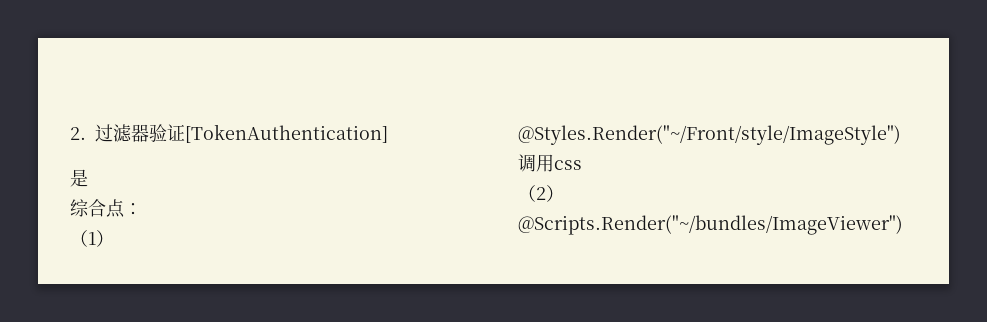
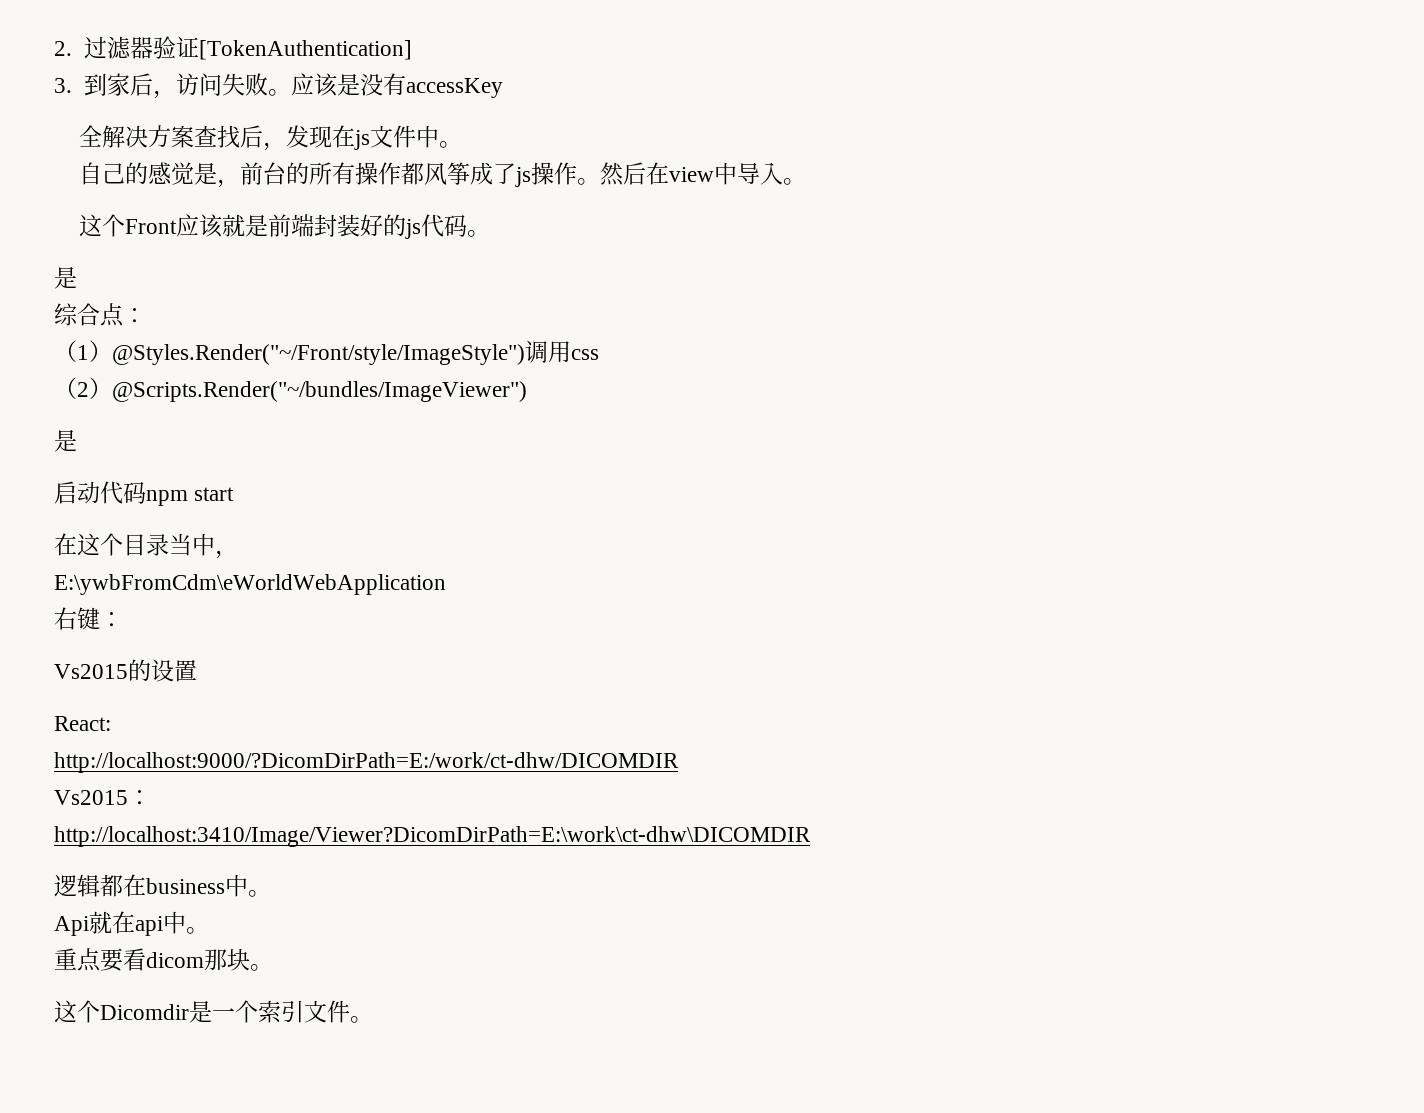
(388, 133) none -> [54,73,503,99] [79,125,463,151] [79,162,807,188] [79,214,491,239] // 3.到家后，访问失败。应该是没有accessKey // 全解决方案查找后，发现在js文件中。 // 自己的感觉是，前台的所有操作都风筝成了js操作。然后在view中导入。 // 这个Front应该就是前端封装好的js代码。
(903, 225) none -> [54,429,77,452] [54,481,235,506] [54,533,238,559] [54,574,446,595] [54,607,123,630] [54,659,197,682] [54,716,111,731] [54,752,679,773] [54,790,151,805] [54,826,811,847] [54,874,271,897] [54,911,209,936] [54,948,273,972] [54,1000,373,1023] // 是 // 启动代码npm start // 在这个目录当中， // E:\ywbFromCdm\eWorldWebApplication // 右键： // Vs2015的设置 // React: // http://localhost:9000/?DicomDirPath=E:/work/ct-dhw/DICOMDIR // Vs2015： // http://localhost:3410/Image/Viewer?DicomDirPath=E:\work\ct-dhw\DICOMDIR // 逻辑都在business中。 // Api就在api中。 // 重点要看dicom那块。 // 这个Dicomdir是一个索引文件。

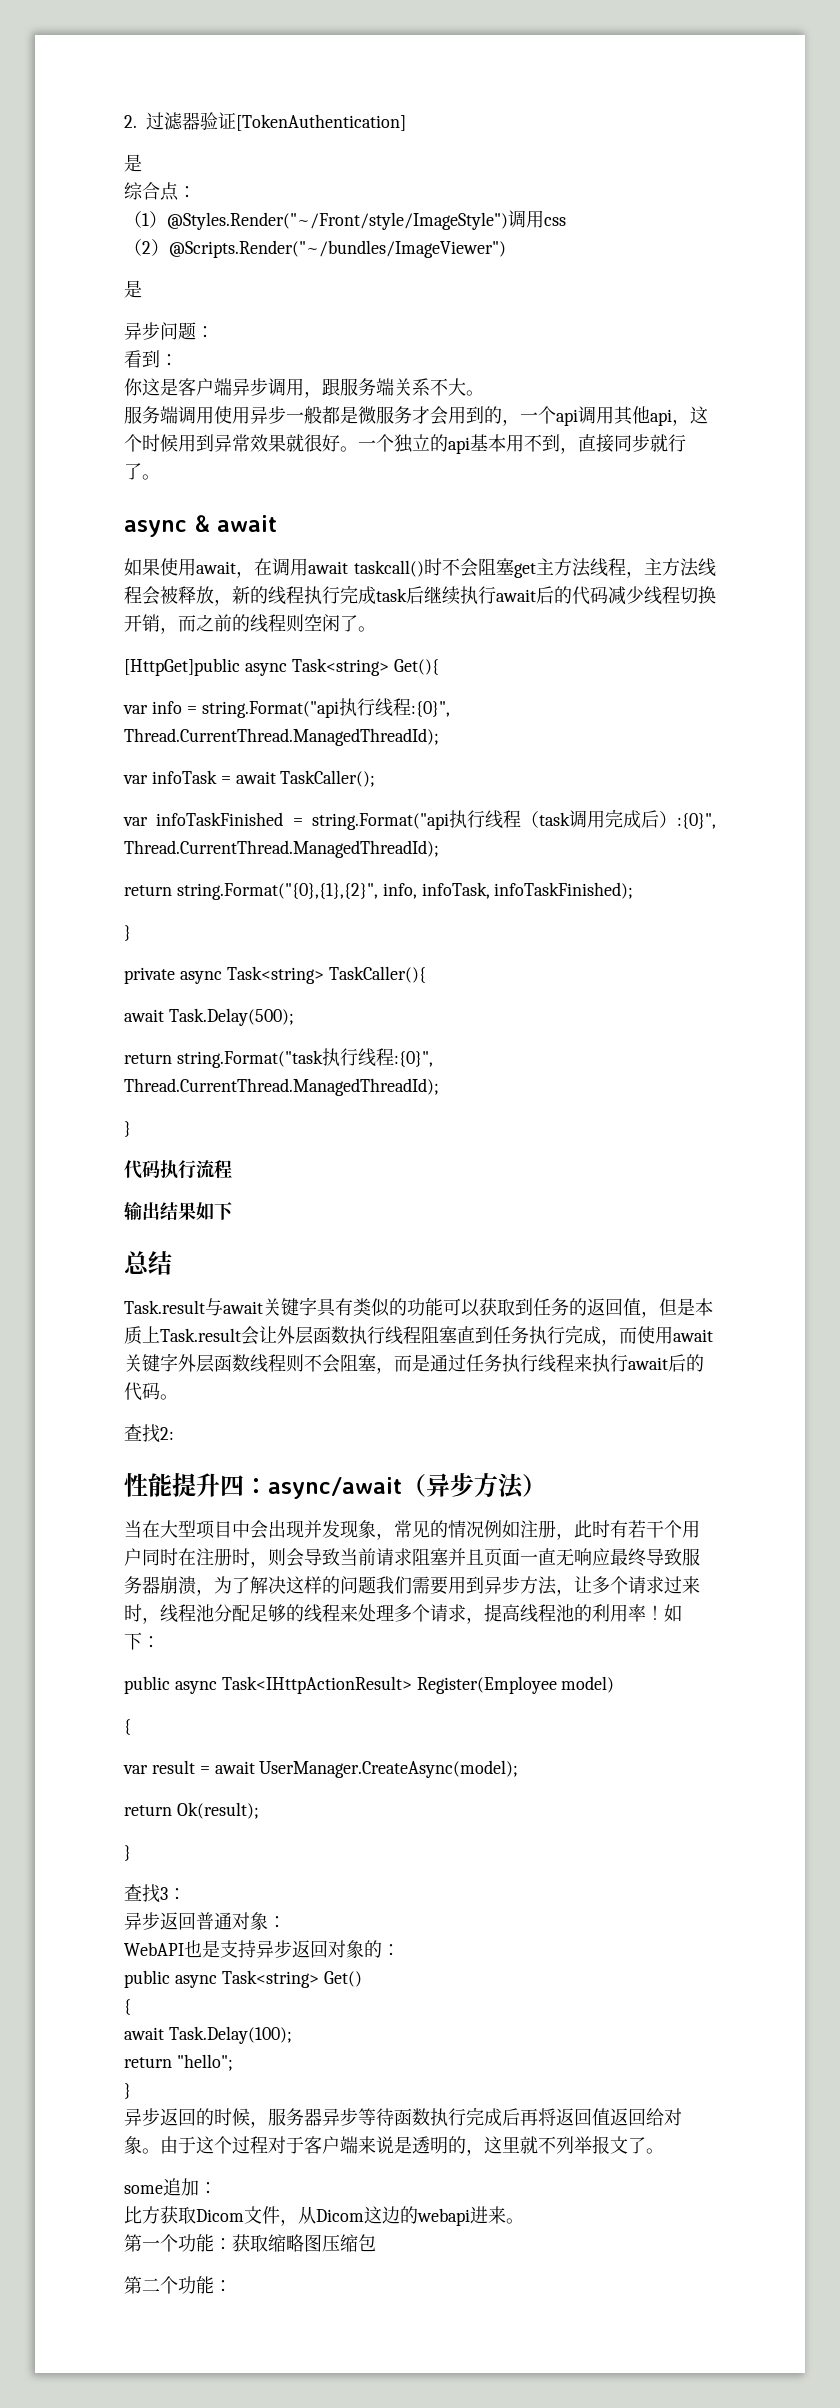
[54,73,503,99] [79,125,463,151] [79,162,807,188] [79,214,491,239] // 3.到家后，访问失败。应该是没有accessKey // 全解决方案查找后，发现在js文件中。 // 自己的感觉是，前台的所有操作都风筝成了js操作。然后在view中导入。 // 这个Front应该就是前端封装好的js代码。 -> (406, 122) none
[54,481,235,506] [54,533,238,559] [54,574,446,595] [54,607,123,630] [54,659,197,682] [54,716,111,731] [54,752,679,773] [54,790,151,805] [54,826,811,847] [54,874,271,897] [54,911,209,936] [54,948,273,972] [54,1000,373,1023] 启动代码npm start // 在这个目录当中， // E:\ywbFromCdm\eWorldWebApplication // 右键： // Vs2015的设置 // React: // http://localhost:9000/?DicomDirPath=E:/work/ct-dhw/DICOMDIR // Vs2015： // http://localhost:3410/Image/Viewer?DicomDirPath=E:\work\ct-dhw\DICOMDIR // 逻辑都在business中。 // Api就在api中。 // 重点要看dicom那块。 // 这个Dicomdir是一个索引文件。 -> [124,322,214,340] [124,350,178,368] [124,378,484,398] [124,406,708,426] [124,434,686,454] [124,463,160,480] [124,515,277,537] [124,558,716,578] [124,585,716,606] [124,614,376,634] [124,658,439,676] [123,698,450,718] [124,728,439,746] [123,770,376,787] [123,809,716,830] [124,840,439,858] [124,882,634,900] [124,925,131,941] [124,966,426,984] [124,1008,294,1026] [124,1048,433,1068] [124,1078,439,1096] [124,1121,131,1137] [124,1160,232,1179] [124,1201,233,1221] [124,1251,172,1275] [124,1297,713,1318] [124,1325,713,1346] [124,1353,704,1374] [124,1382,178,1401] [124,1424,174,1443] [124,1473,546,1499] [124,1520,700,1540] [124,1548,700,1568] [124,1576,700,1596] [124,1604,682,1624] [124,1632,160,1650] [124,1676,615,1694] [124,1719,131,1735] [123,1760,519,1778] [124,1802,259,1819] [124,1845,131,1861] [124,1884,186,1903] [124,1912,286,1930] [124,1940,400,1958] [124,1970,362,1988] [124,1999,131,2015] [124,2026,292,2044] [124,2054,233,2071] [124,2083,131,2099] [124,2107,682,2128] [124,2135,664,2156] [124,2178,217,2196] [124,2206,524,2226] [124,2234,376,2252] [124,2276,232,2294] 异步问题： // 看到： // 你这是客户端异步调用，跟服务端关系不大。 // 服务端调用使用异步一般都是微服务才会用到的，一个api调用其他api，这个时候用到异常效果就很好。一个独立的api基本用不到，直接同步就行了。 // async & await // 如果使用await，在调用await taskcall()时不会阻塞get主方法线程，主方法线程会被释放，新的线程执行完成task后继续执行await后的代码减少线程切换开销，而之前的线程则空闲了。 // [HttpGet]public async Task<string> Get(){ // var info = string.Format("api执行线程:{0}", Thread.CurrentThread.ManagedThreadId); // var infoTask = await TaskCaller(); // var infoTaskFinished = string.Format("api执行线程（task调用完成后）:{0}", Thread.CurrentThread.ManagedThreadId); // return string.Format("{0},{1},{2}", info, infoTask, infoTaskFinished); // } // private async Task<string> TaskCaller(){ // await Task.Delay(500); // return string.Format("task执行线程:{0}", Thread.CurrentThread.ManagedThreadId); // } // 代码执行流程 // 输出结果如下 // 总结 // Task.result与await关键字具有类似的功能可以获取到任务的返回值，但是本质上Task.result会让外层函数执行线程阻塞直到任务执行完成，而使用await关键字外层函数线程则不会阻塞，而是通过任务执行线程来执行await后的代码。 // 查找2: // 性能提升四：async/await（异步方法） // 当在大型项目中会出现并发现象，常见的情况例如注册，此时有若干个用户同时在注册时，则会导致当前请求阻塞并且页面一直无响应最终导致服务器崩溃，为了解决这样的问题我们需要用到异步方法，让多个请求过来时，线程池分配足够的线程来处理多个请求，提高线程池的利用率！如下： // public async Task<IHttpActionResult> Register(Employee model) // { // var result = await UserManager.CreateAsync(model); // return Ok(result); // } // 查找3： // 异步返回普通对象： // WebAPI也是支持异步返回对象的： // public async Task<string> Get() // { // await Task.Delay(100); // return "hello"; // } // 异步返回的时候，服务器异步等待函数执行完成后再将返回值返回给对象。由于这个过程对于客户端来说是透明的，这里就不列举报文了。 // some追加： // 比方获取Dicom文件，从Dicom这边的webapi进来。 // 第一个功能：获取缩略图压缩包 // 第二个功能：

